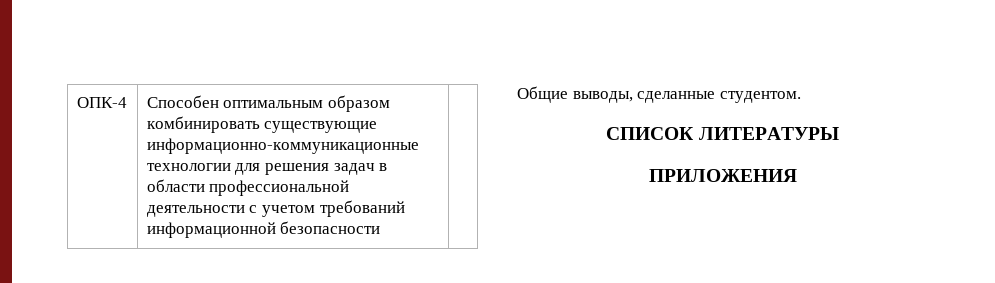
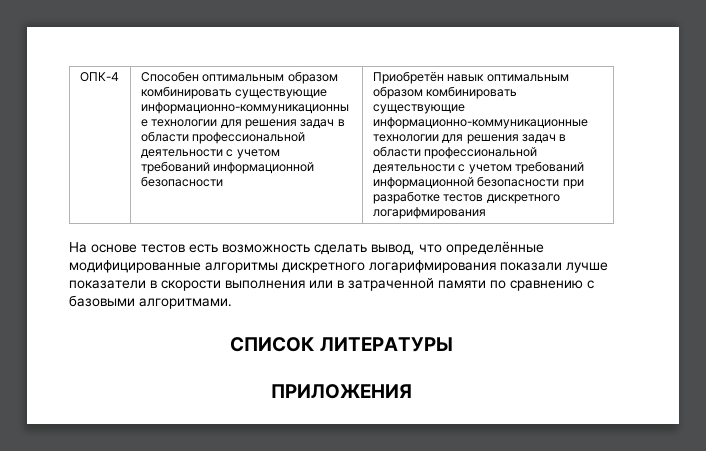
[517,86,801,103] // Общие выводы, сделанные студентом. -> [372,71,569,84] [372,86,518,99] [372,104,465,114] [372,117,588,129] [372,134,567,144] [372,146,538,159] [372,161,585,174] [372,176,584,189] [372,191,560,204] [372,207,486,219] [69,241,544,255] [69,260,608,273] [69,278,594,291] [69,295,232,309] Приобретён навык оптимальным образом комбинировать существующие информационно-коммуникационные технологии для решения задач в области профессиональной деятельности с учетом требований информационной безопасности при разработке тестов дискретного логарифмирования // На основе тестов есть возможность сделать вывод, что определённые модифицированные алгоритмы дискретного логарифмирования показали лучше показатели в скорости выполнения или в затраченной памяти по сравнению с базовыми алгоритмами.

